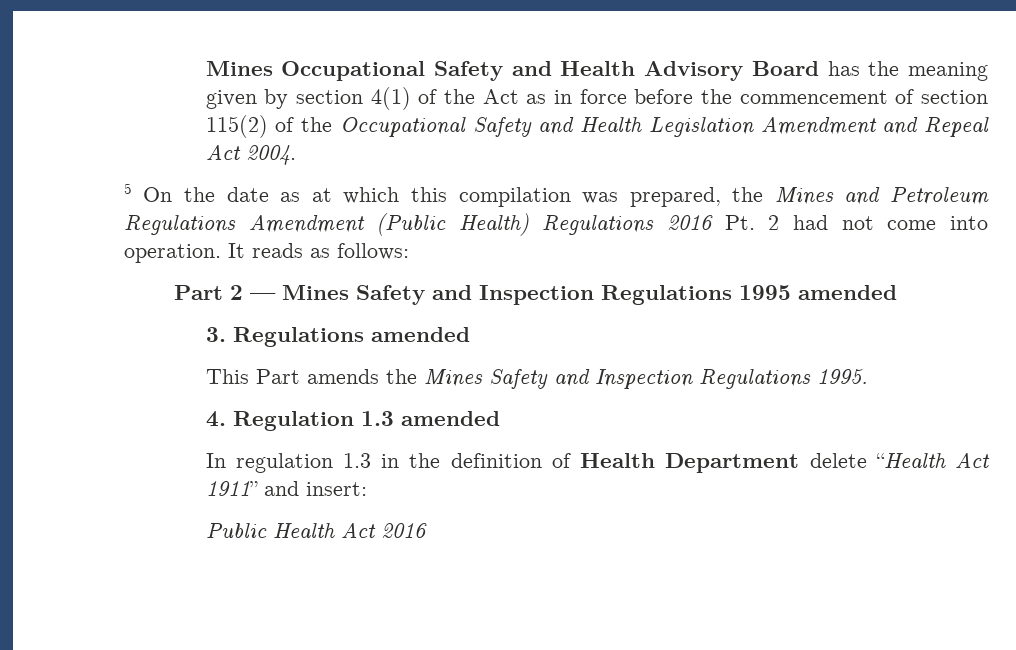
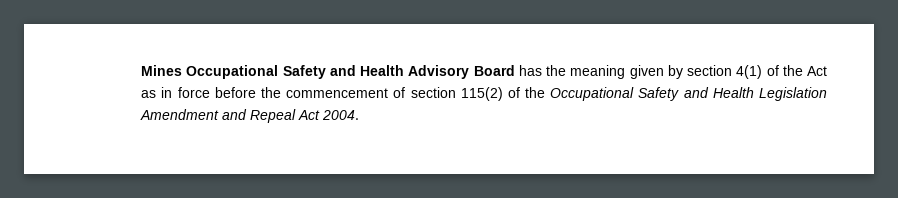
[123,183,990,207] [123,213,988,236] [123,243,409,263] [174,285,897,305] [205,327,470,347] [205,369,868,389] [205,411,500,431] [205,452,990,473] [205,481,367,496] [205,522,427,539] // 5 On the date as at which this compilation was prepared, the Mines and Petroleum Regulations Amendment (Public Health) Regulations 2016 Pt. 2 had not come into operation. It reads as follows: // Part 2 — Mines Safety and Inspection Regulations 1995 amended // 3. Regulations amended // This Part amends the Mines Safety and Inspection Regulations 1995. // 4. Regulation 1.3 amended // In regulation 1.3 in the definition of Health Department delete “Health Act 1911” and insert: // Public Health Act 2016 -> (360, 115) none

